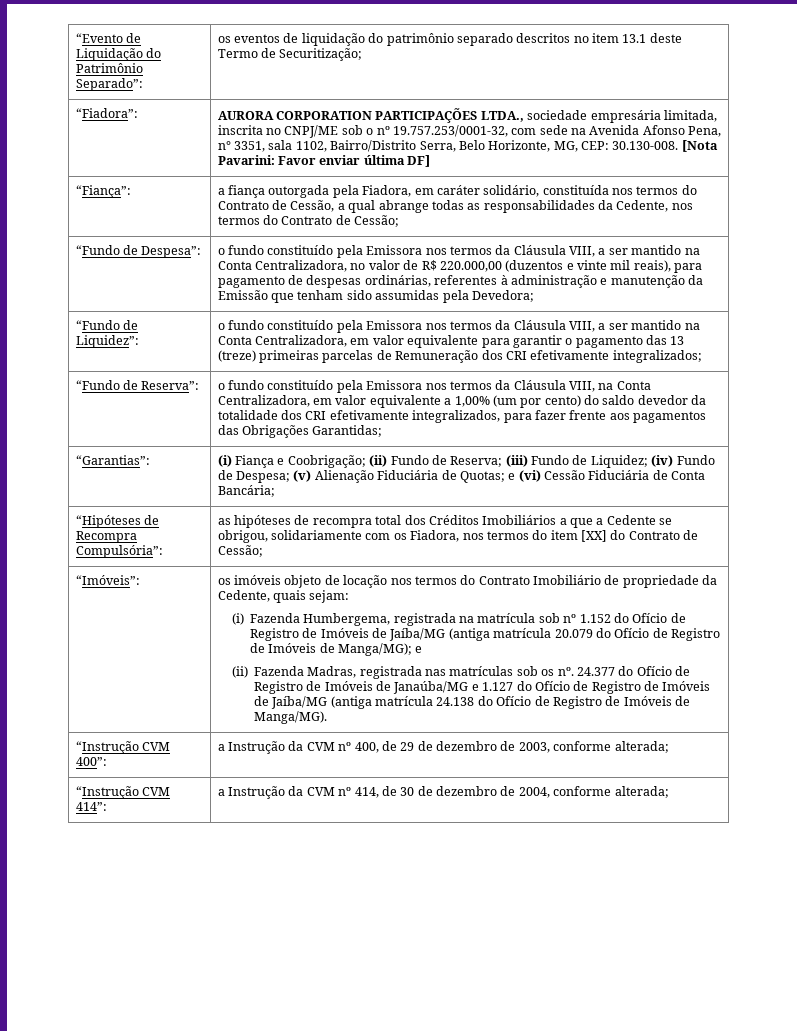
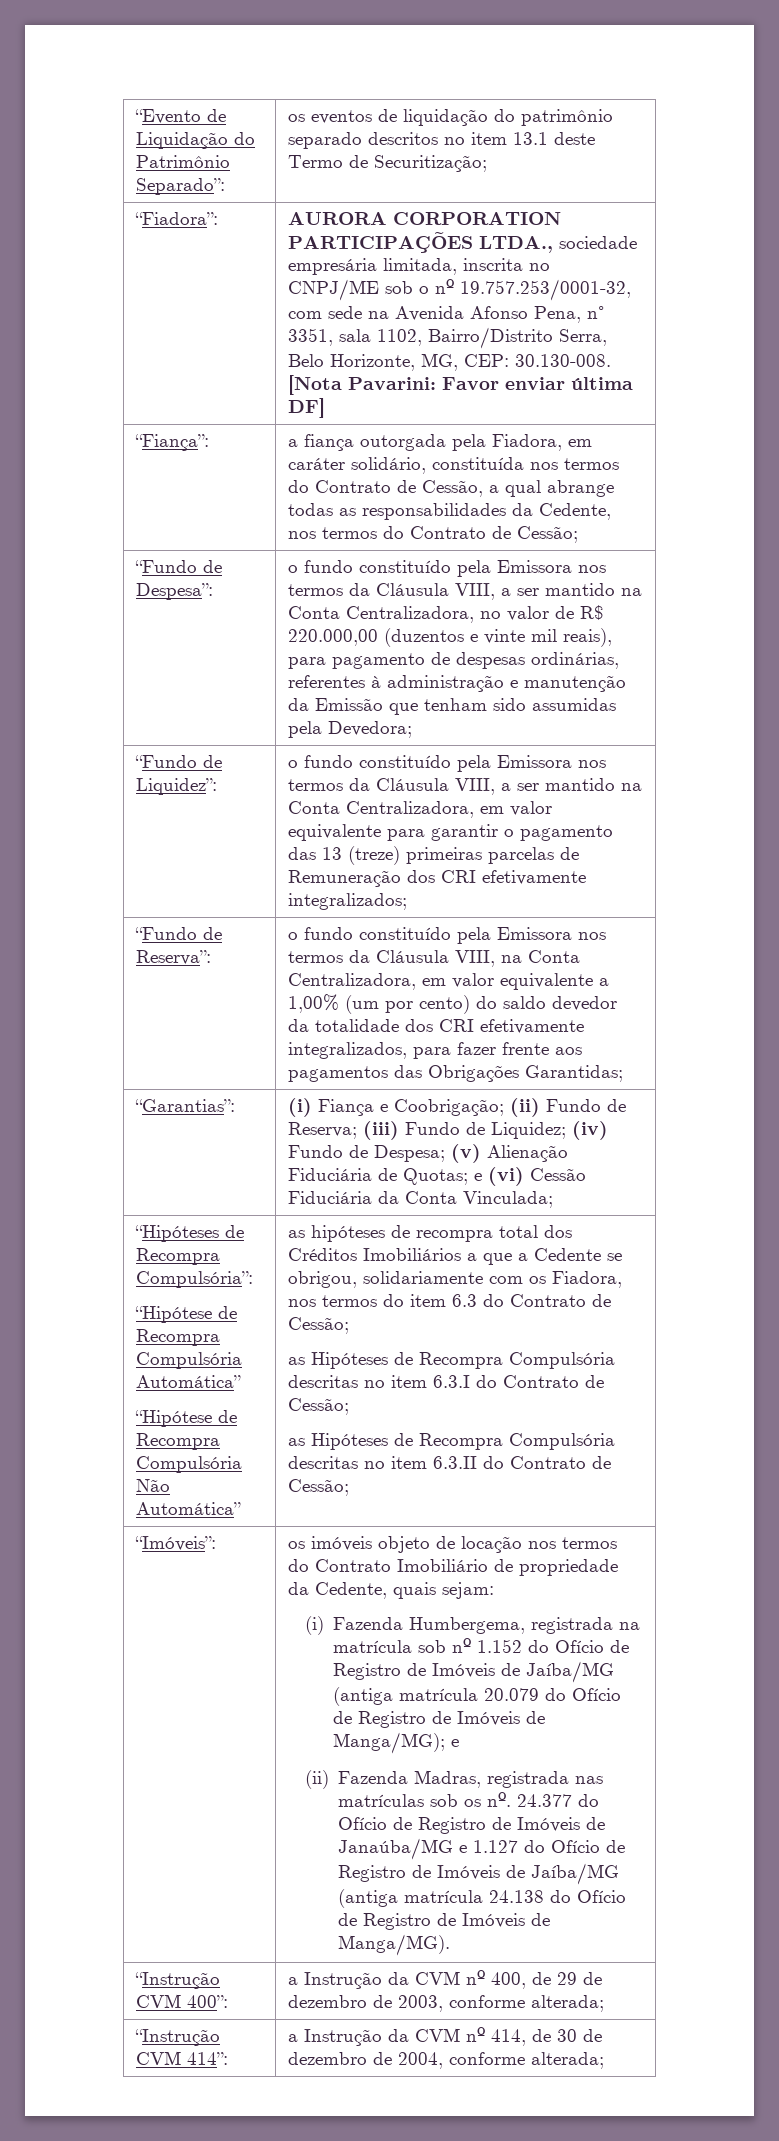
[652,470,706,480] [217,485,275,497] de Conta Bancária; -> [377,1191,553,1208] da Conta Vinculada;
(163, 551) none -> [134,1306,237,1323] [135,1329,220,1346] [135,1352,242,1369] [135,1375,241,1388] [134,1410,237,1427] [135,1433,220,1450] [135,1456,242,1473] [135,1479,170,1492] [135,1502,241,1515] // “Hipótese de Recompra Compulsória Automática” // “Hipótese de Recompra Compulsória Não Automática”
[581,530,608,542] [XX] -> [451,1294,611,1307] [287,1317,349,1334] [287,1352,615,1369] [287,1375,604,1388] [287,1398,349,1415] [287,1433,615,1450] [287,1456,477,1469] 6.3 do Contrato de Cessão; // as Hipóteses de Recompra Compulsória descritas no item 6.3.I do Contrato de Cessão; // as Hipóteses de Recompra Compulsória descritas no item 6.3.II

